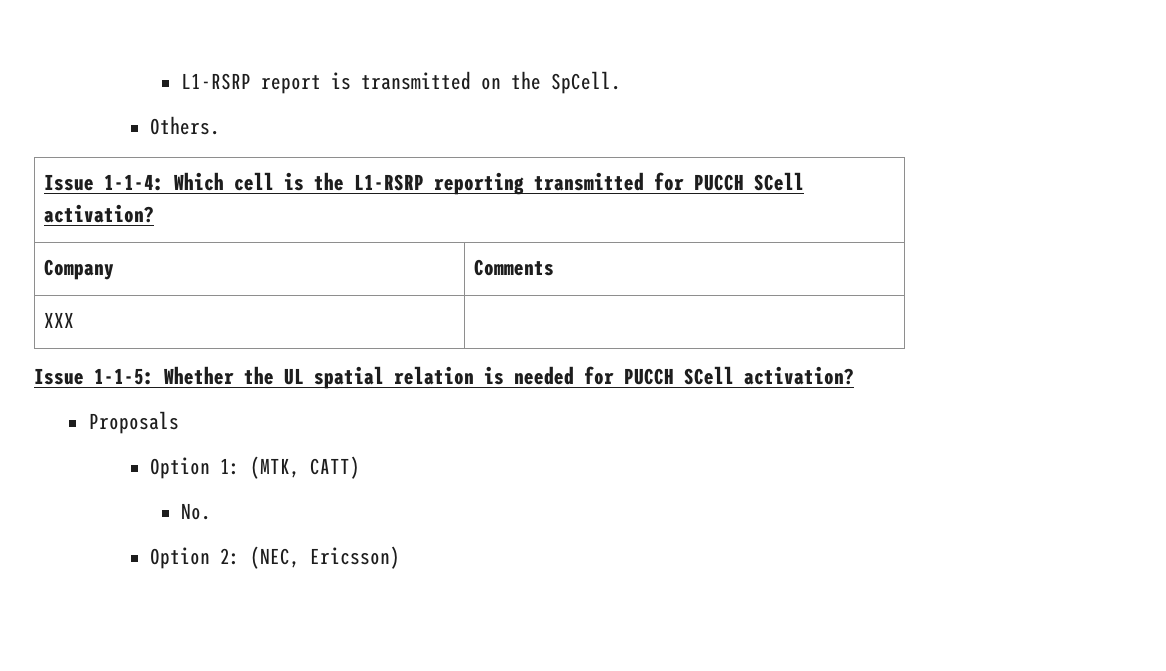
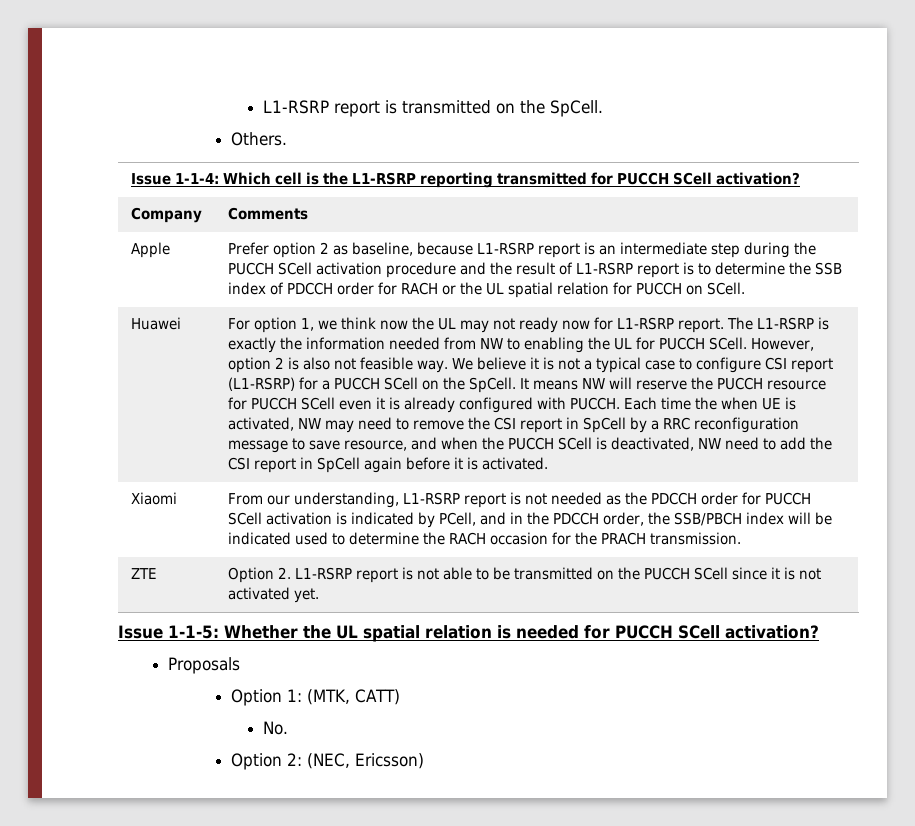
[43,312,74,328] XXX | -> [130,242,170,258] [227,242,817,258] [227,262,843,278] [227,282,746,298] [130,317,181,330] [227,317,830,333] [227,337,815,353] [227,357,834,373] [227,377,827,393] [227,397,797,413] [227,417,800,433] [227,437,833,453] [227,457,548,473] [130,492,177,505] [227,492,812,508] [227,512,833,528] [227,532,742,545] [130,568,157,579] [227,567,822,583] [227,587,319,603] Apple | Prefer option 2 as baseline, because L1-RSRP report is an intermediate step during the PUCCH SCell activation procedure and the result of L1-RSRP report is to determine the SSB index of PDCCH order for RACH or the UL spatial relation for PUCCH on SCell. // Huawei | For option 1, we think now the UL may not ready now for L1-RSRP report. The L1-RSRP is exactly the information needed from NW to enabling the UL for PUCCH SCell. However, option 2 is also not feasible way. We believe it is not a typical case to configure CSI report (L1-RSRP) for a PUCCH SCell on the SpCell. It means NW will reserve the PUCCH resource for PUCCH SCell even it is already configured with PUCCH. Each time the when UE is activated, NW may need to remove the CSI report in SpCell by a RRC reconfiguration message to save resource, and when the PUCCH SCell is deactivated, NW need to add the CSI report in SpCell again before it is activated. // Xiaomi | From our understanding, L1-RSRP report is not needed as the PDCCH order for PUCCH SCell activation is indicated by PCell, and in the PDCCH order, the SSB/PBCH index will be indicated used to determine the RACH occasion for the PRACH transmission. // ZTE | Option 2. L1-RSRP report is not able to be transmitted on the PUCCH SCell since it is not activated yet.

